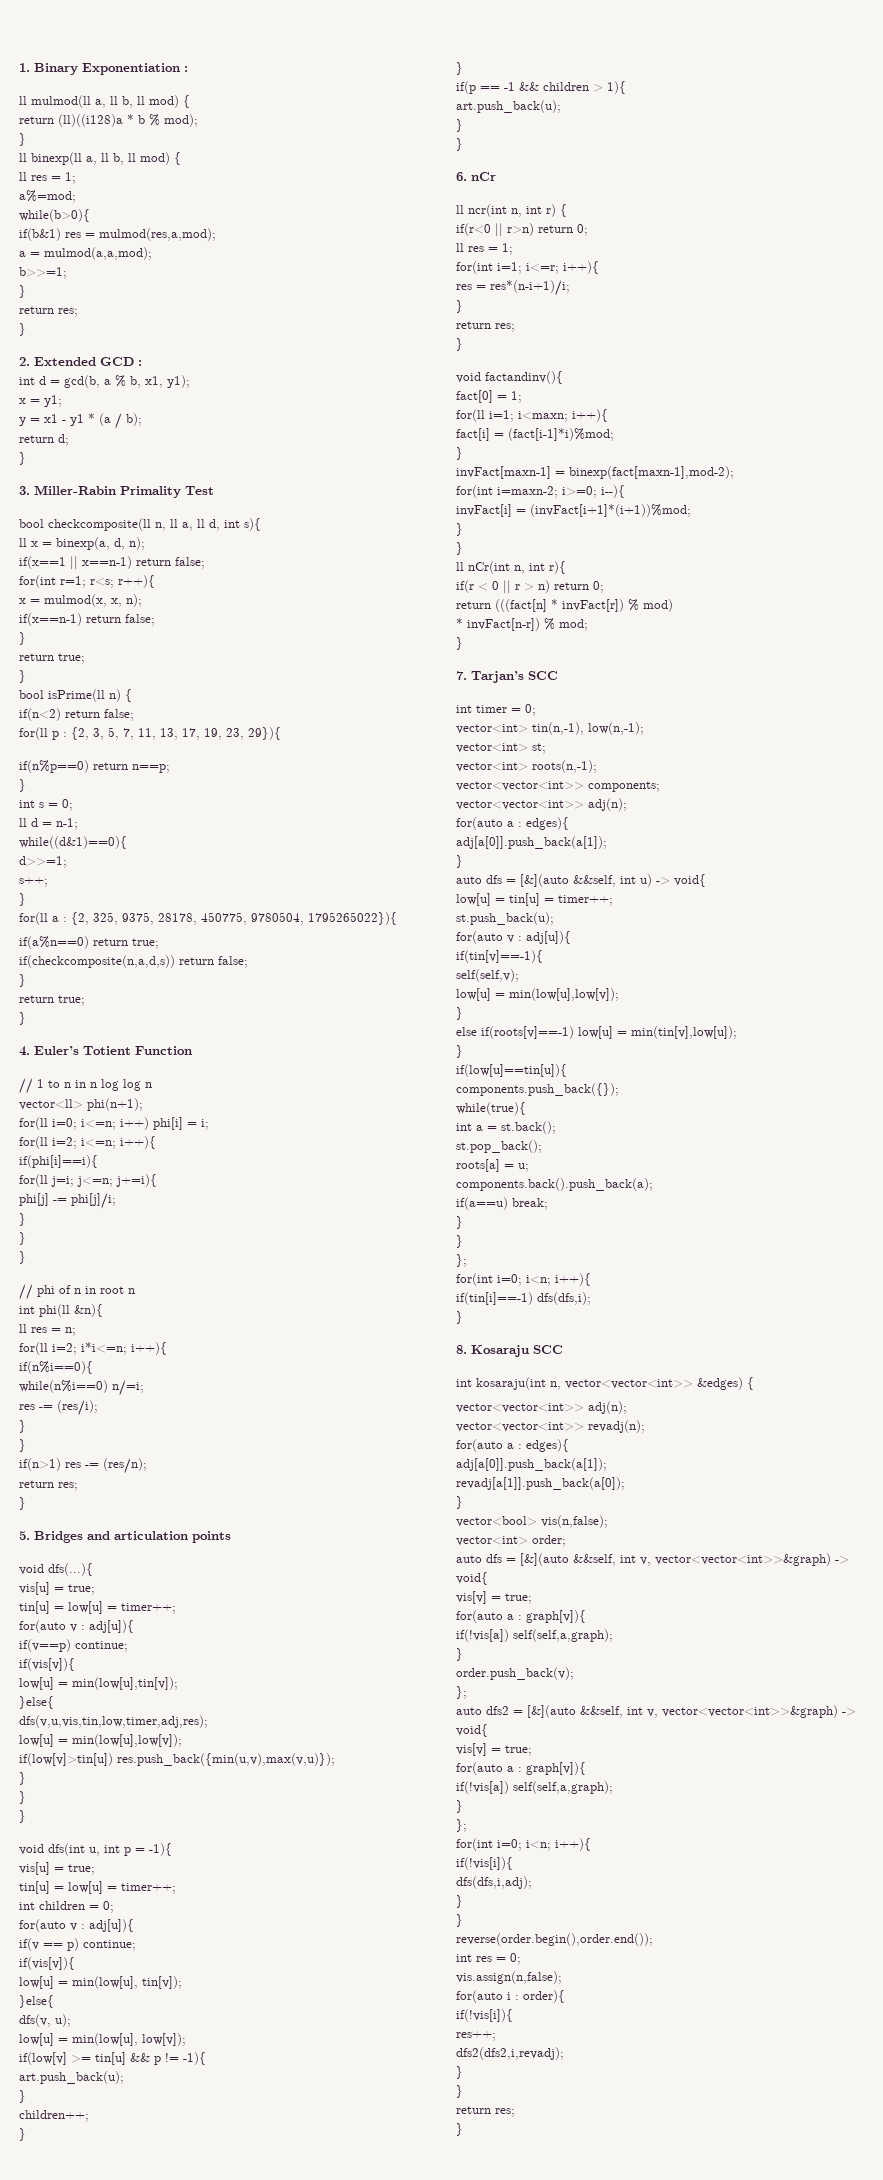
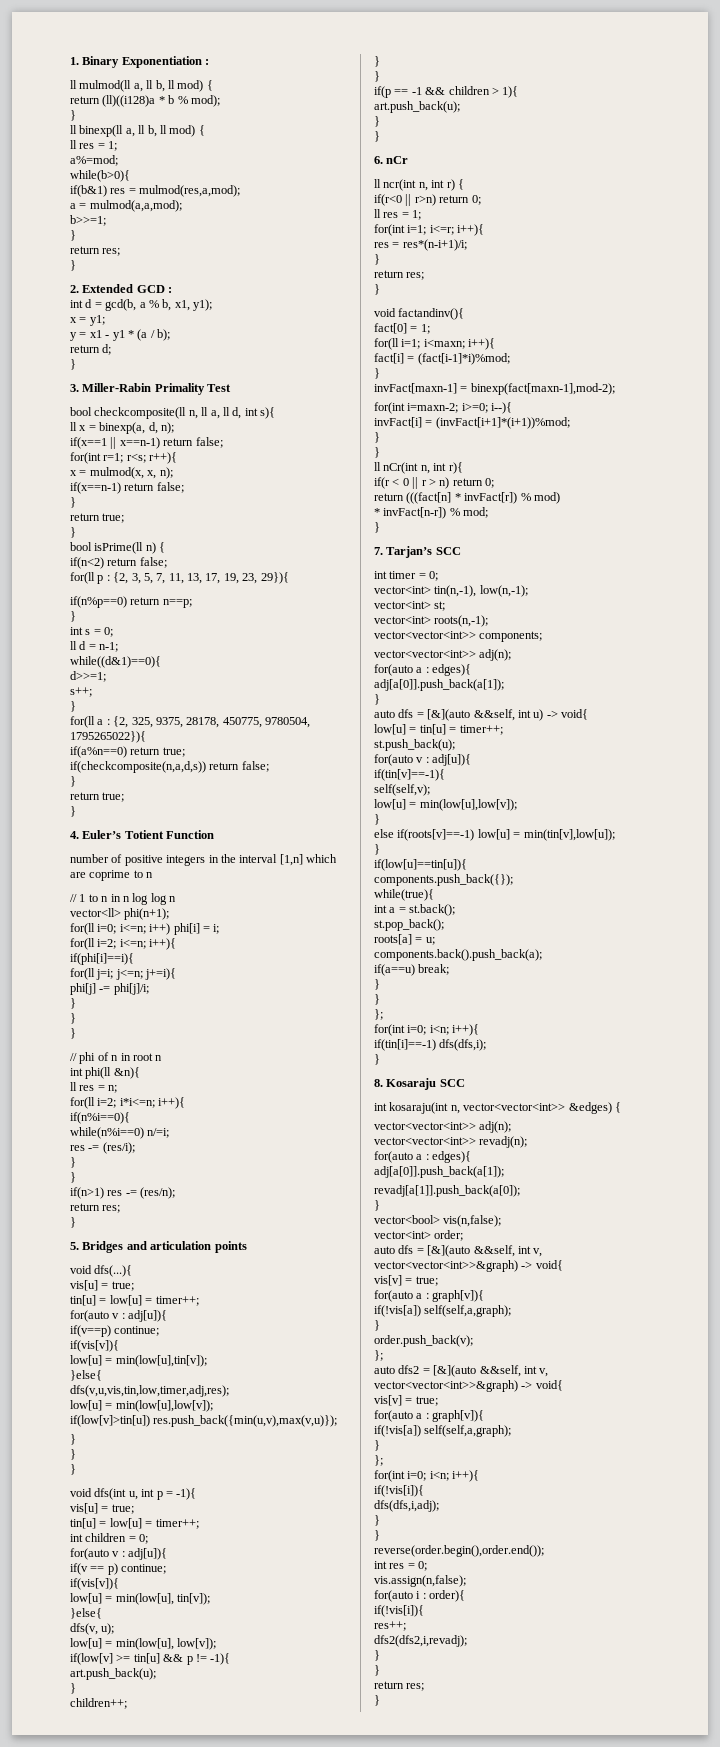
(192, 1050) none -> [70,854,337,866] [70,870,154,881] // number of positive integers in the interval [1,n] which are coprime to n

